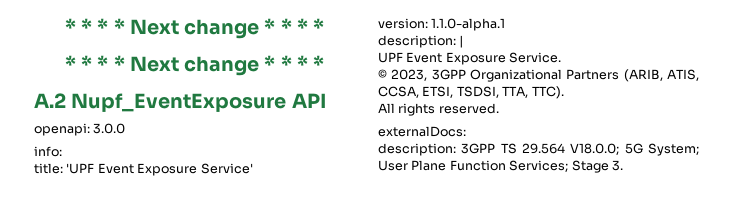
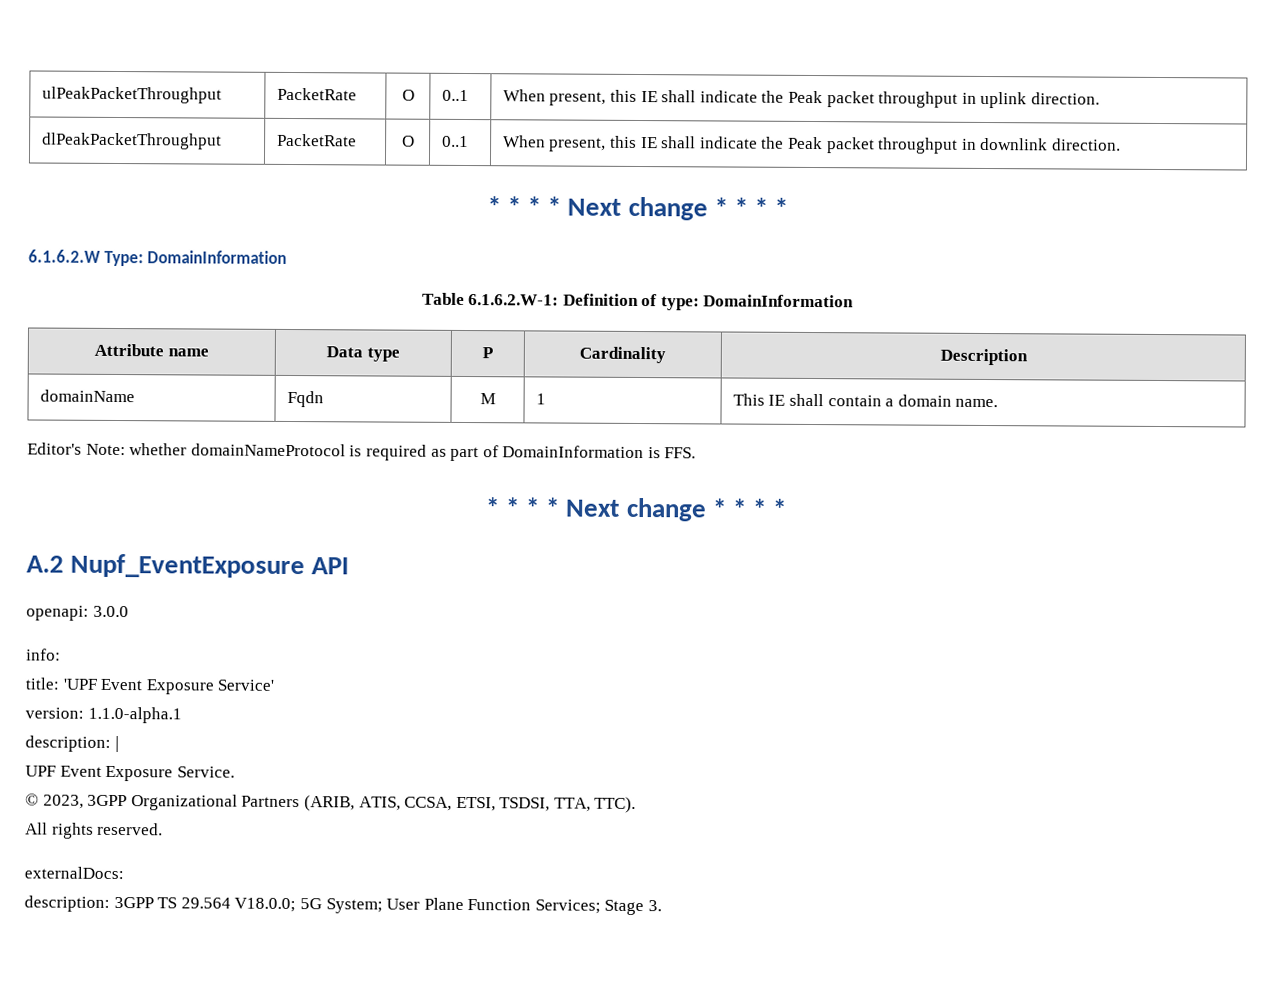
(64, 26) none -> [41,86,222,104] [276,87,357,101] [401,89,415,101] [441,89,469,102] [502,89,1100,109] [41,132,222,150] [276,133,357,147] [401,135,415,147] [441,135,469,148] [502,135,1121,154] ulPeakPacketThroughput | PacketRate | O | 0..1 | When present, this IE shall indicate the Peak packet throughput in uplink direction. // dlPeakPacketThroughput | PacketRate | O | 0..1 | When present, this IE shall indicate the Peak packet throughput in downlink direction. //
(325, 26) none -> [28,249,288,267] [421,292,855,311] [94,343,209,357] [326,346,400,362] [482,347,493,359] [579,346,666,364] [939,348,1028,366] [39,389,135,403] [286,390,324,408] [479,393,496,405] [535,393,546,405] [732,393,999,408] [27,442,697,462] // 6.1.6.2.W Type: DomainInformation // Table 6.1.6.2.W-1: Definition of type: DomainInformation // Attribute name | Data type | P | Cardinality | Description // domainName | Fqdn | M | 1 | This IE shall contain a domain name. // Editor's Note: whether domainNameProtocol is required as part of DomainInformation is FFS.

